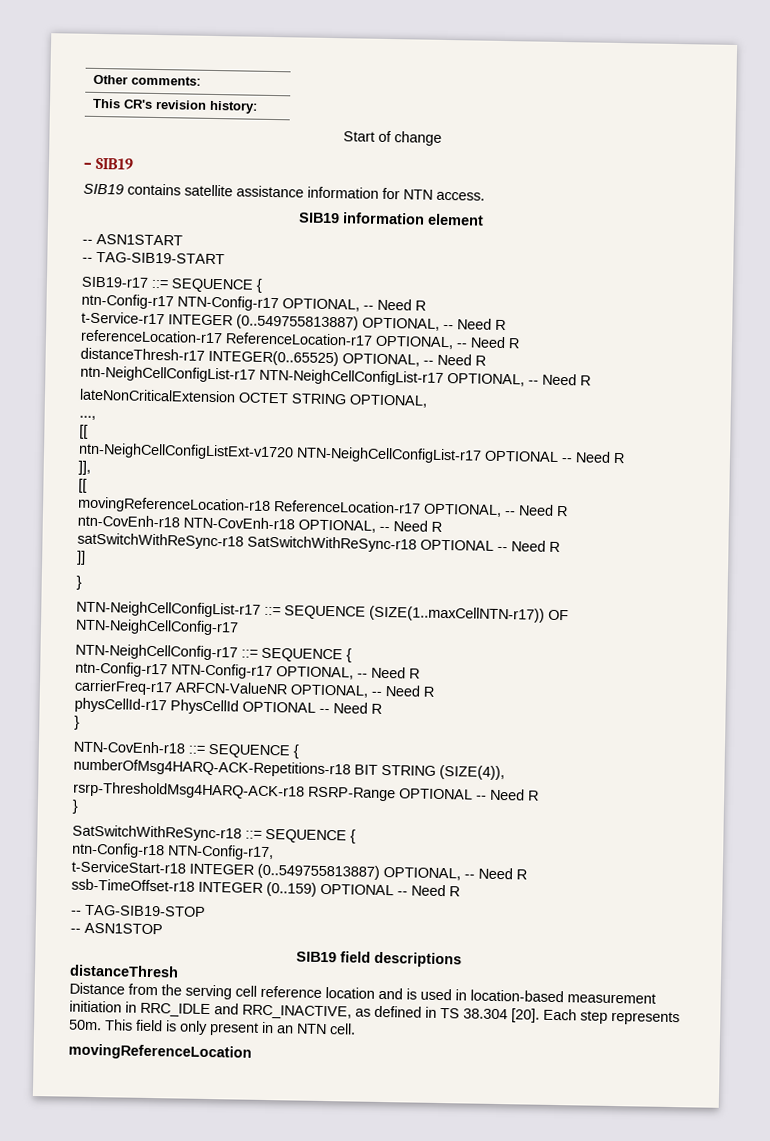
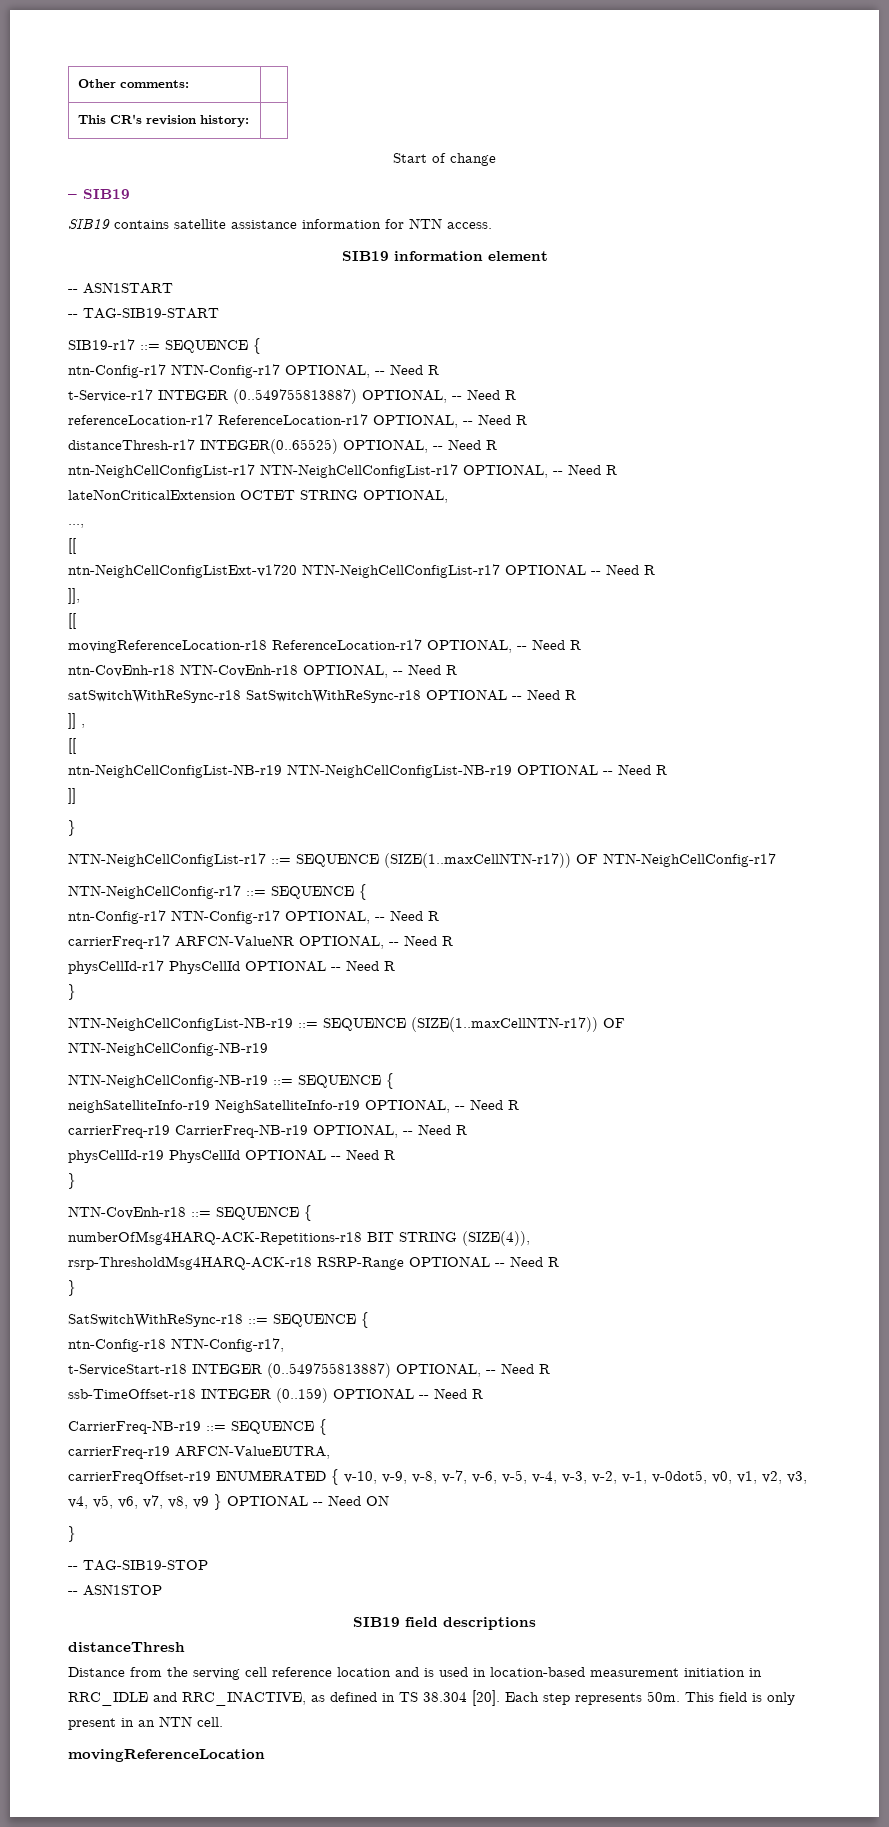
(560, 547) none -> [68,713,85,729] [68,738,76,754] [68,764,667,778] // ]] , // [[ // ntn-NeighCellConfigList-NB-r19 NTN-NeighCellConfigList-NB-r19 OPTIONAL -- Need R
(80, 722) none -> [68,1017,625,1032] [68,1042,268,1056] [68,1073,394,1089] [68,1099,519,1113] [68,1124,467,1138] [68,1149,395,1163] [68,1173,76,1189] // NTN-NeighCellConfigList-NB-r19 ::= SEQUENCE (SIZE(1..maxCellNTN-r17)) OF NTN-NeighCellConfig-NB-r19 // NTN-NeighCellConfig-NB-r19 ::= SEQUENCE { // neighSatelliteInfo-r19 NeighSatelliteInfo-r19 OPTIONAL, -- Need R // carrierFreq-r19 CarrierFreq-NB-r19 OPTIONAL, -- Need R // physCellId-r19 PhysCellId OPTIONAL -- Need R // }
(460, 891) none -> [68,1419,327,1435] [68,1445,330,1459] [68,1469,807,1485] [68,1494,389,1510] [68,1526,76,1542] // CarrierFreq-NB-r19 ::= SEQUENCE { // carrierFreq-r19 ARFCN-ValueEUTRA, // carrierFreqOffset-r19 ENUMERATED { v-10, v-9, v-8, v-7, v-6, v-5, v-4, v-3, v-2, v-1, v-0dot5, v0, v1, v2, v3, v4, v5, v6, v7, v8, v9 } OPTIONAL -- Need ON // }

